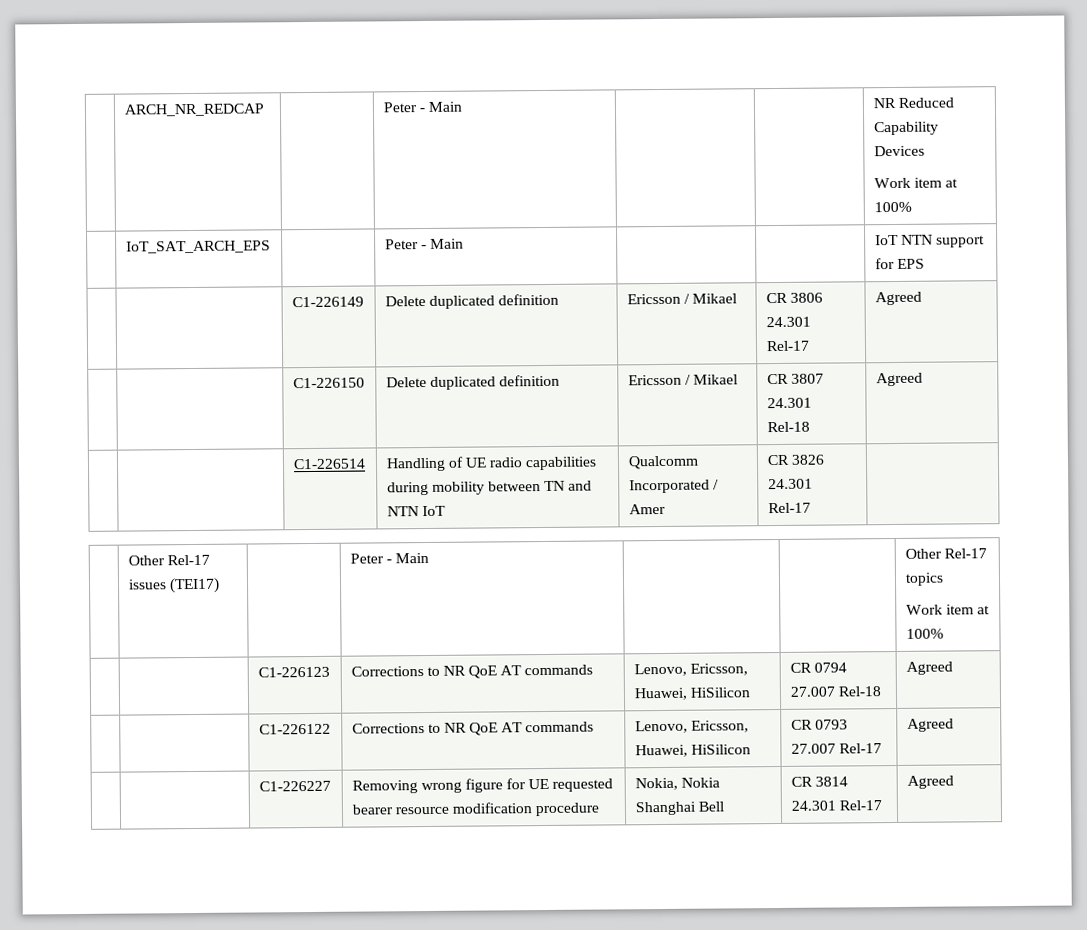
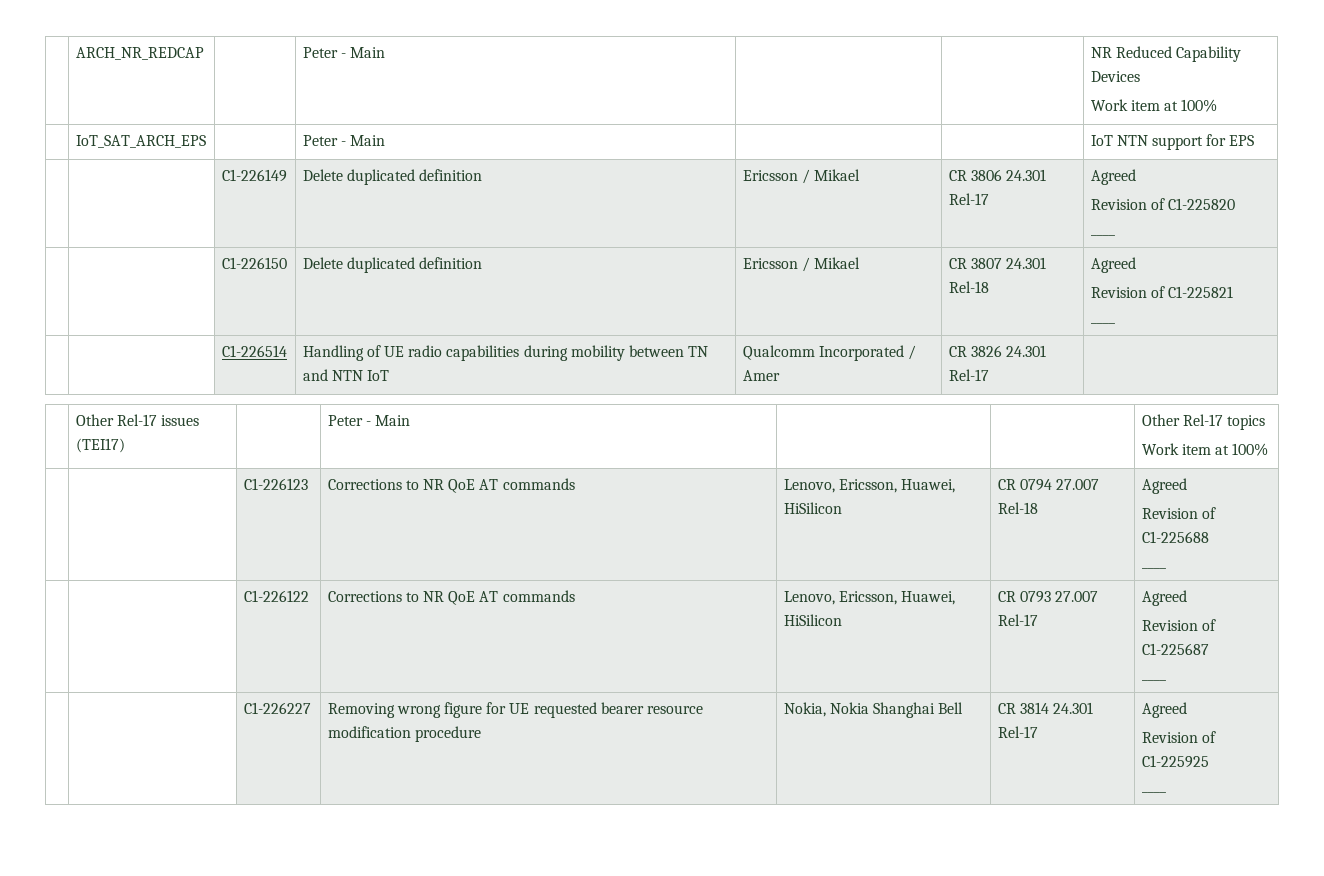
(922, 298) none -> [1090,198,1236,210] [1090,234,1115,236] // Revision of C1-225820 // ____
(923, 379) none -> [1090,286,1234,298] [1090,322,1115,324] // Revision of C1-225821 // ____
(953, 668) none -> [1141,507,1216,519] [1141,531,1209,543] [1141,567,1166,569] // Revision of C1-225688 // ____
(954, 725) none -> [1141,619,1216,631] [1141,643,1209,655] [1141,679,1166,681] // Revision of C1-225687 // ____
(954, 782) none -> [1141,731,1216,743] [1141,755,1209,768] [1141,791,1166,793] // Revision of C1-225925 // ____

